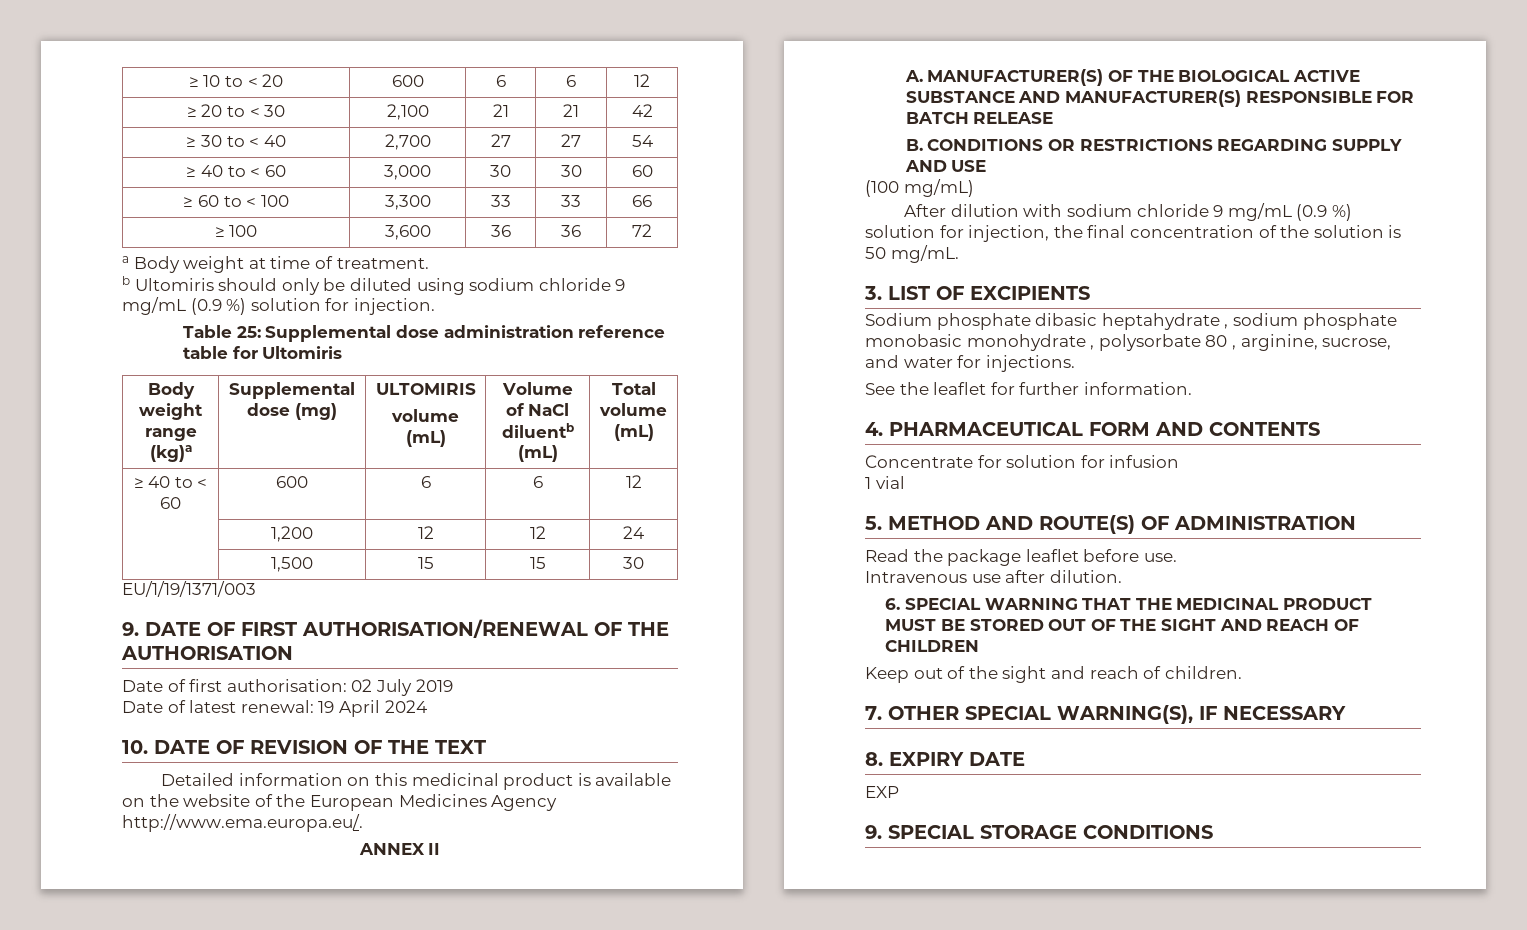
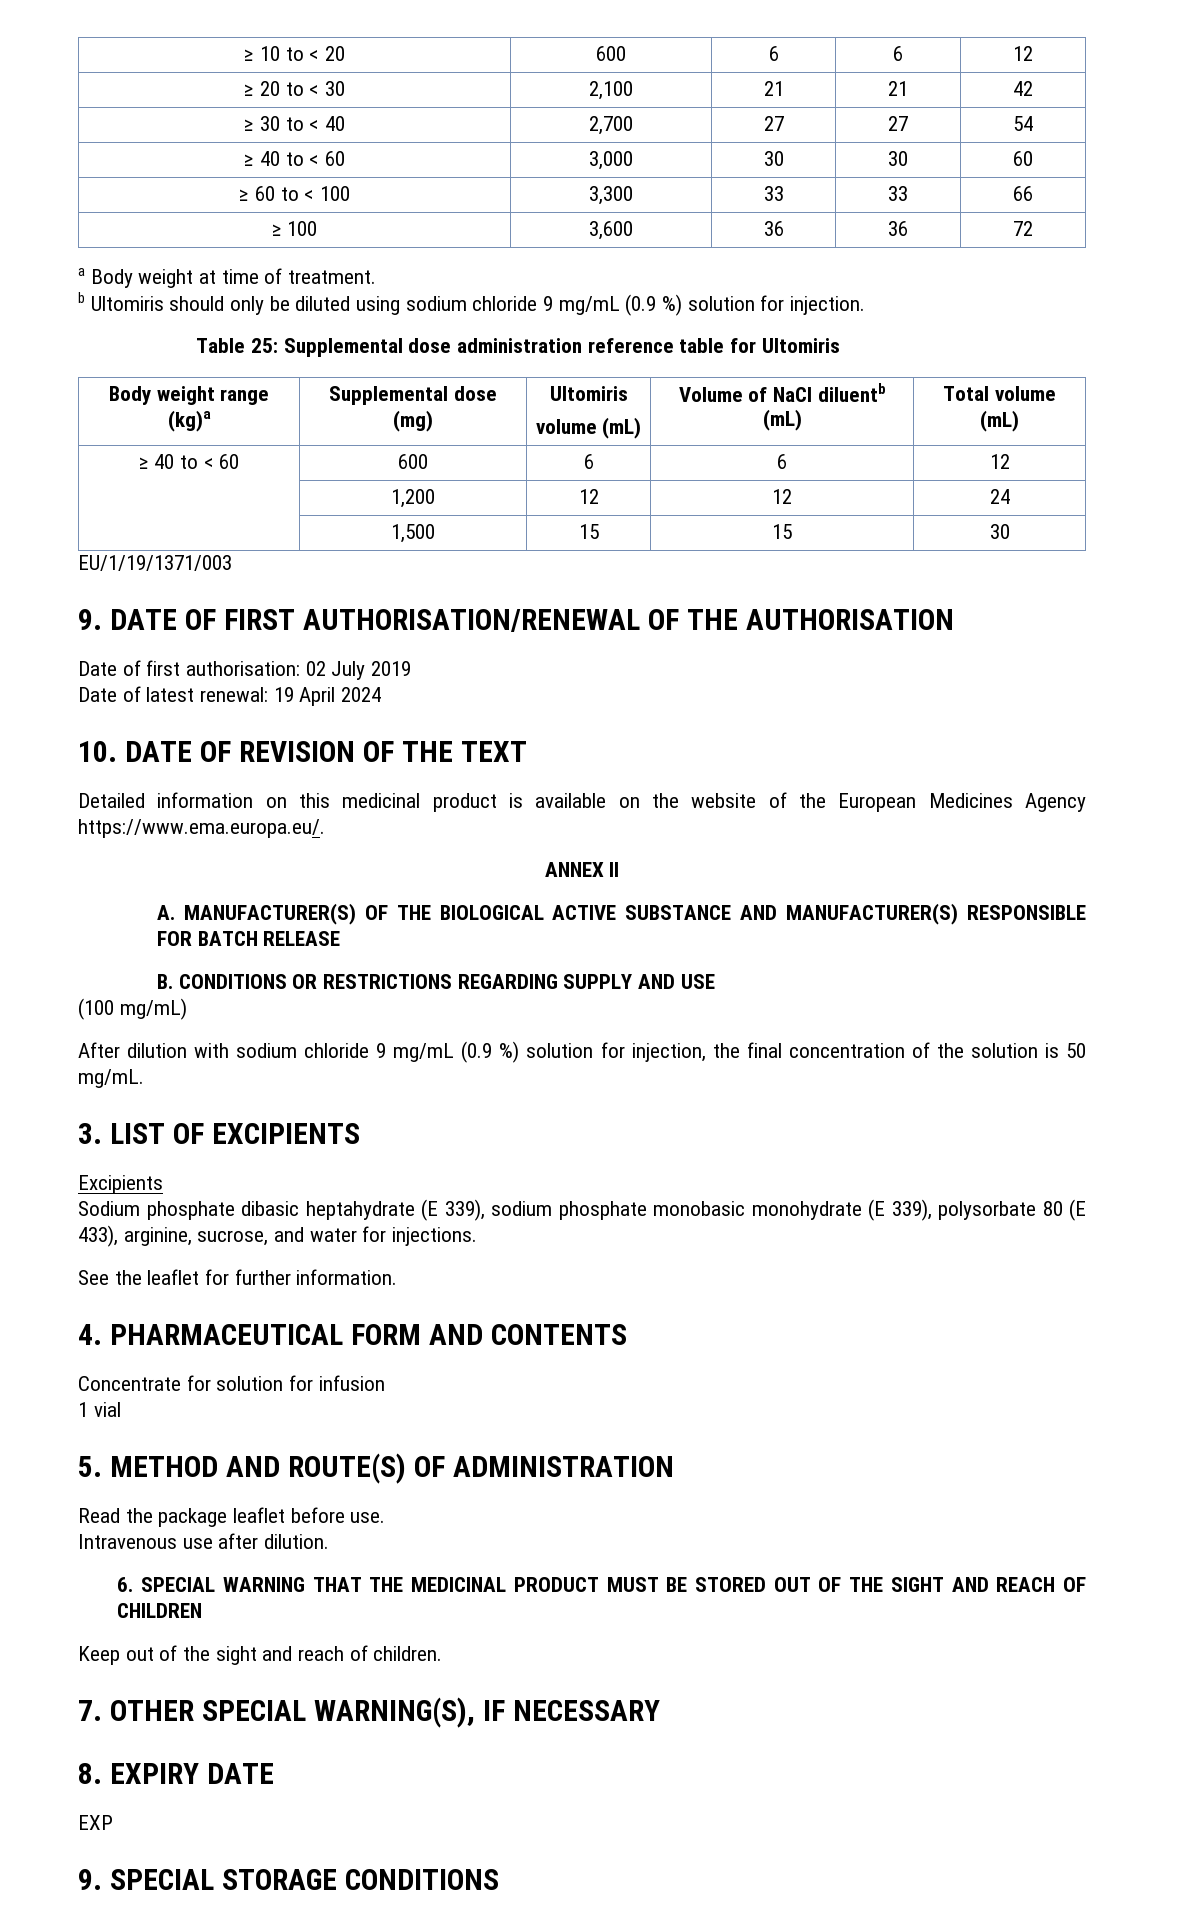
[375,383,476,395] ULTOMIRIS -> [549,386,628,401] Ultomiris
[122,814,363,832] http://www.ema.europa.eu/. -> [78,819,325,838] https://www.ema.europa.eu/.
(1090, 293) none -> [78,1175,163,1194] // Excipients
[1224,324,1229,329] , -> [421,1199,485,1221] (E 339),
[1090,334,1236,351] , polysorbate 80 , -> [868,1199,1086,1221] [78,1225,118,1247] (E 339), polysorbate 80 (E 433),

